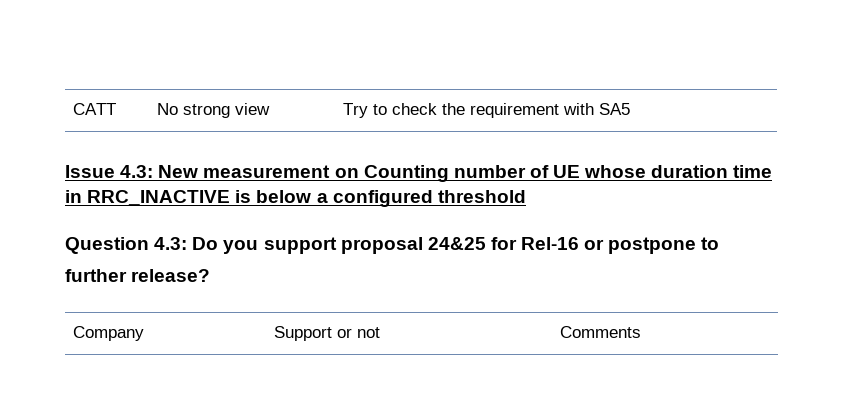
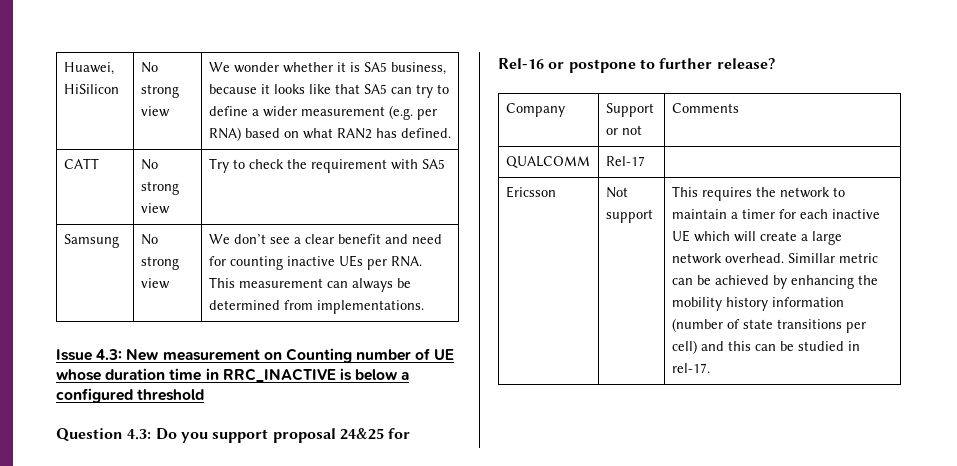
(72, 109) none -> [63,62,114,75] [63,84,119,94] [140,62,158,73] [140,84,179,98] [140,106,170,117] [208,62,446,75] [208,84,449,98] [208,105,437,120] [208,127,451,141] Huawei, HiSilicon | No strong view | We wonder whether it is SA5 business, because it looks like that SA5 can try to define a wider measurement (e.g. per RNA) based on what RAN2 has defined. //
(630, 109) none -> [63,234,119,248] [140,234,158,245] [140,256,179,270] [140,278,170,289] [208,234,442,244] [208,255,422,270] [208,277,411,292] [208,300,424,314] // Samsung | No strong view | We don’t see a clear benefit and need for counting inactive UEs per RNA. This measurement can always be determined from implementations.
(641, 332) none -> [505,156,590,168] [605,156,645,166] [505,186,556,198] [605,187,628,198] [605,209,653,223] [671,186,845,201] [671,209,880,219] [671,230,842,245] [671,253,878,264] [671,275,878,289] [671,297,844,311] [671,318,866,333] [671,340,860,354] [671,363,710,373] // QUALCOMM | Rel-17 | // Ericsson | Not support | This requires the network to maintain a timer for each inactive UE which will create a large network overhead. Simillar metric can be achieved by enhancing the mobility history information (number of state transitions per cell) and this can be studied in rel-17.

